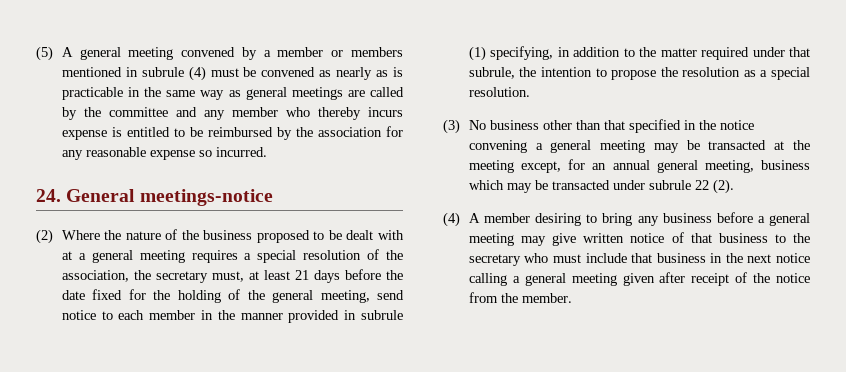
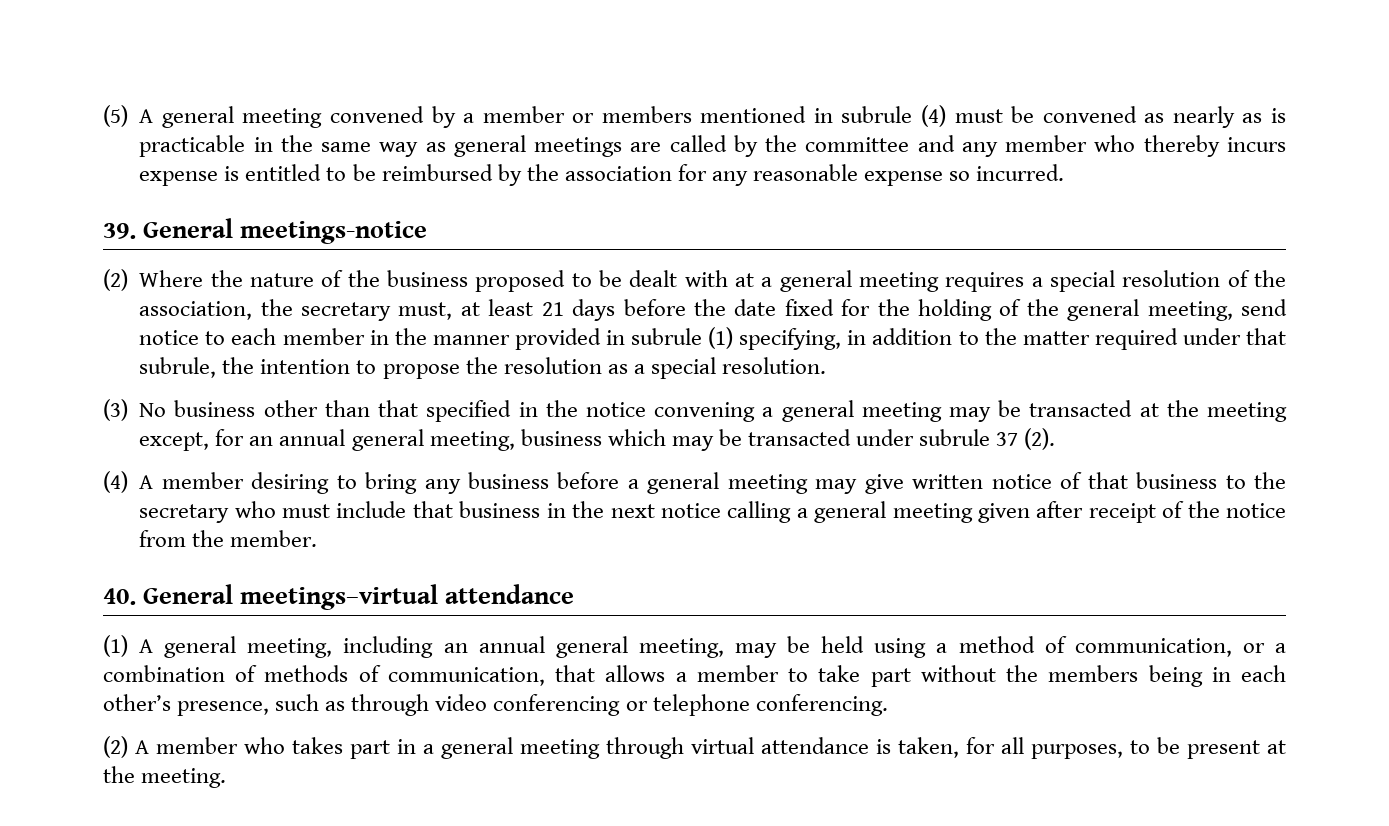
[36,189,61,202] 24. -> [103,223,136,239] 39.
[694,180,709,190] 22 -> [996,432,1019,446] 37
(572, 298) none -> [103,584,575,610] [103,635,1286,658] [103,665,1287,687] [103,694,888,716] [103,736,1286,759] [103,766,227,788] // 40. General meetings–virtual attendance // (1) A general meeting, including an annual general meeting, may be held using a method of communication, or a combination of methods of communication, that allows a member to take part without the members being in each other’s presence, such as through video conferencing or telephone conferencing. // (2) A member who takes part in a general meeting through virtual attendance is taken, for all purposes, to be present at the meeting.

